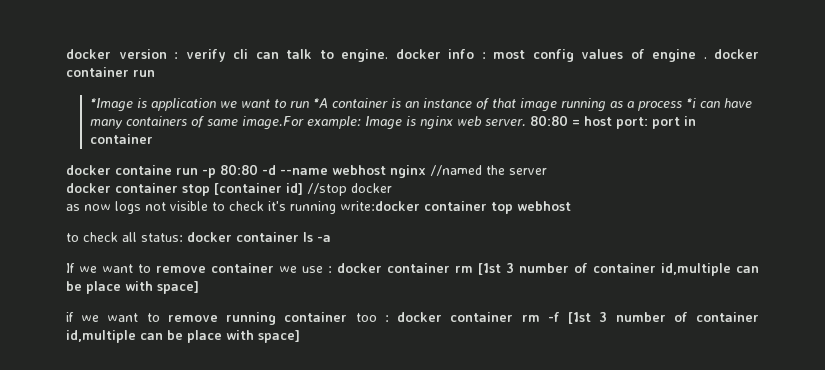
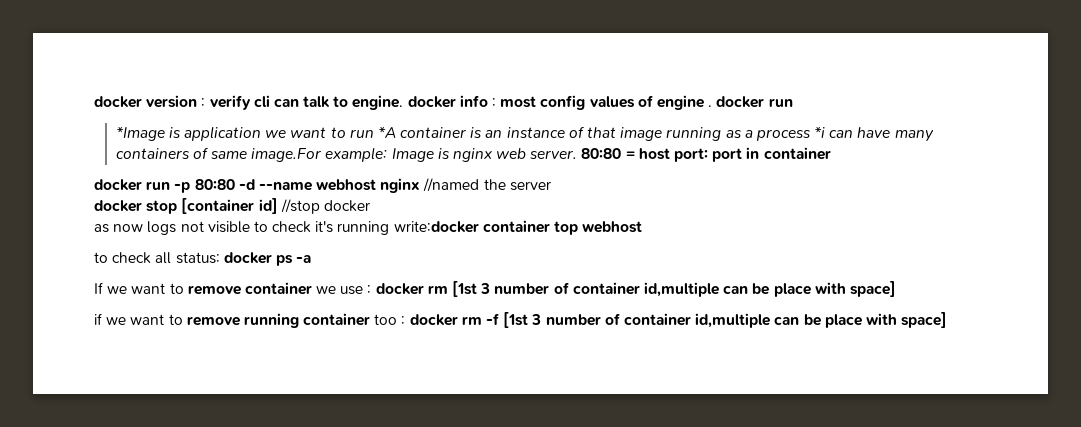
[66,67,129,77] container -> (765, 102) none
[115,165,172,175] containe -> (142, 185) none
[115,183,178,193] container -> (142, 206) none
[236,232,313,242] container ls -> [275,255,293,266] ps
[387,263,450,273] container -> (424, 289) none
[450,312,514,322] container -> (458, 320) none

